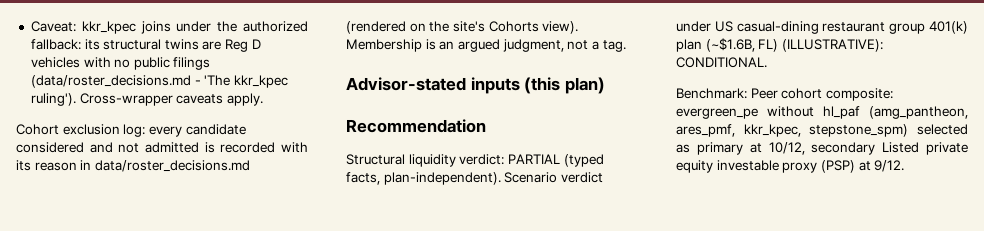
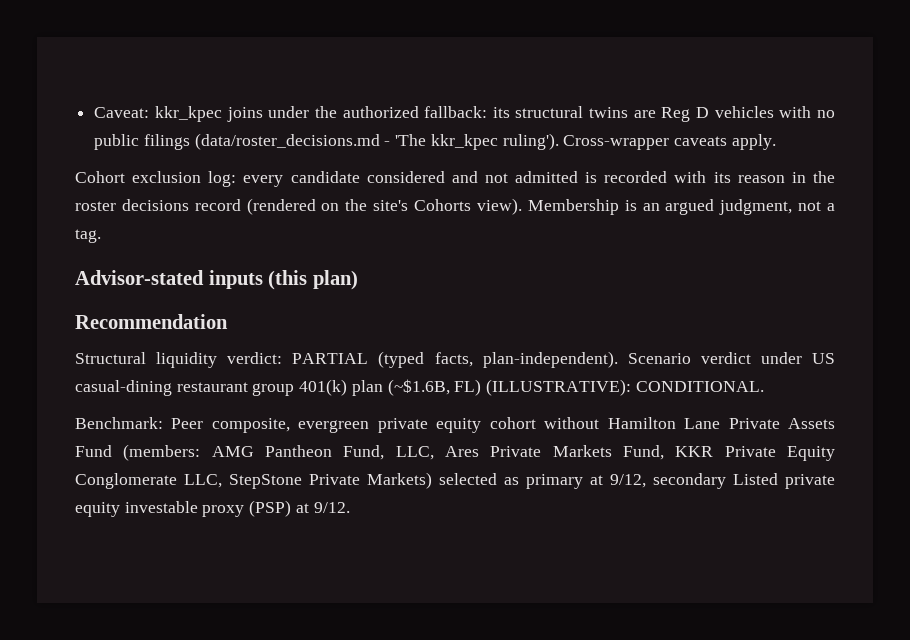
[94,160,250,172] data/roster_decisions.md -> [812,171,835,183] [75,199,241,211] the roster decisions record
[781,88,893,101] [676,106,968,119] [676,124,909,137] cohort composite: evergreen_pe without hl_paf (amg_pantheon, ares_pmf, kkr_kpec, stepstone_spm) -> [211,417,835,433] [75,444,835,461] [75,472,432,489] composite, evergreen private equity cohort without Hamilton Lane Private Assets Fund (members: AMG Pantheon Fund, LLC, Ares Private Markets Fund, KKR Private Equity Conglomerate LLC, StepStone Private Markets)
[768,142,805,155] 10/12, -> [610,474,646,488] 9/12,

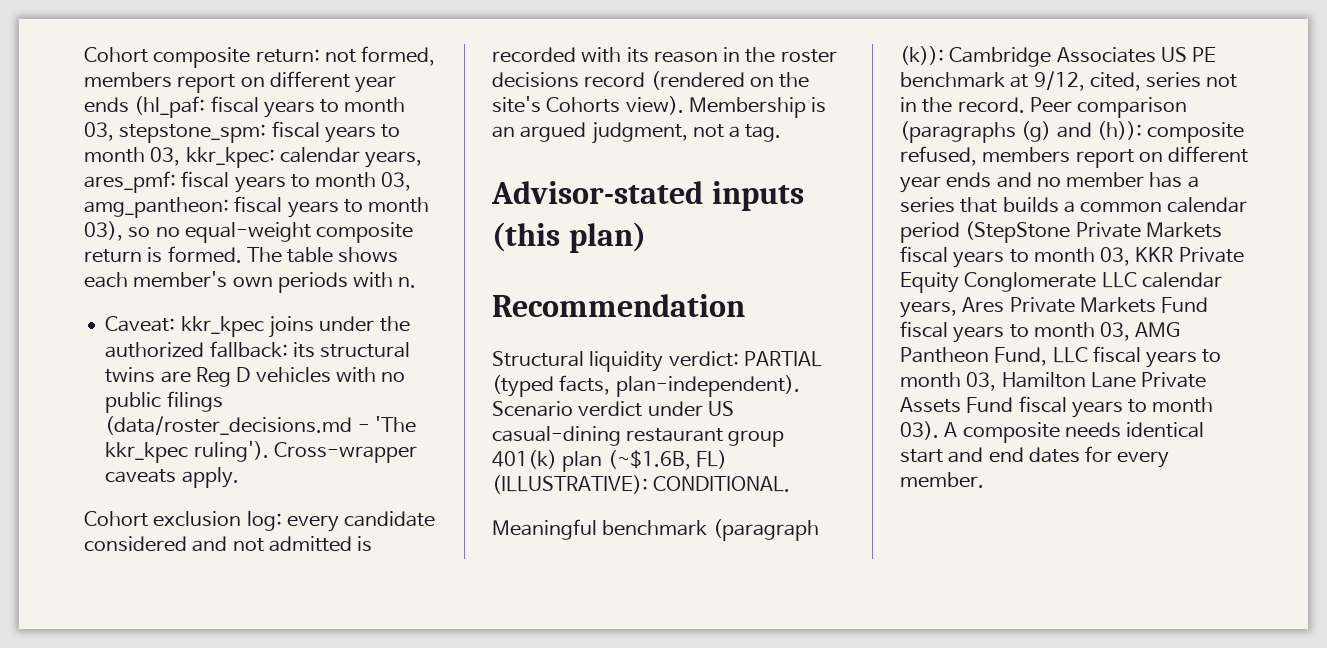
(94, 112) none -> [84,46,436,68] [84,71,397,93] [84,96,406,118] [84,121,401,143] [84,147,423,168] [84,171,412,193] [84,196,430,218] [84,221,414,243] [84,246,399,263] [84,271,417,293] Cohort composite return: not formed, members report on different year ends (hl_paf: fiscal years to month 03, stepstone_spm: fiscal years to month 03, kkr_kpec: calendar years, ares_pmf: fiscal years to month 03, amg_pantheon: fiscal years to month 03), so no equal-weight composite return is formed. The table shows each member's own periods with n. //
[75,417,600,433] Benchmark: Peer composite, evergreen private equity cohort without -> [492,519,819,541] [900,46,1217,67] [900,71,1238,91] [900,97,1188,118] [900,121,1245,143] [900,146,1249,168] [900,172,1199,193] [900,197,1248,213] [900,221,1222,243] [900,246,1244,268] [900,272,1222,293] [900,297,1209,318] [900,321,1181,343] [900,346,1222,368] [900,372,997,391] Meaningful benchmark (paragraph (k)): Cambridge Associates US PE benchmark at 9/12, cited, series not in the record. Peer comparison (paragraphs (g) and (h)): composite refused, members report on different year ends and no member has a series that builds a common calendar period (StepStone Private Markets fiscal years to month 03, KKR Private Equity Conglomerate LLC calendar years, Ares Private Markets Fund fiscal years to month 03, AMG Pantheon Fund, LLC fiscal years to month 03,
[123,444,835,461] [75,472,835,489] [75,500,350,517] (members: AMG Pantheon Fund, LLC, Ares Private Markets Fund, KKR Private Equity Conglomerate LLC, StepStone Private Markets) selected as primary at 9/12, secondary Listed private equity investable proxy (PSP) at 9/12. -> [1018,396,1214,418] [900,421,1205,443] [900,446,1170,468] [900,472,984,488] fiscal years to month 03). A composite needs identical start and end dates for every member.

